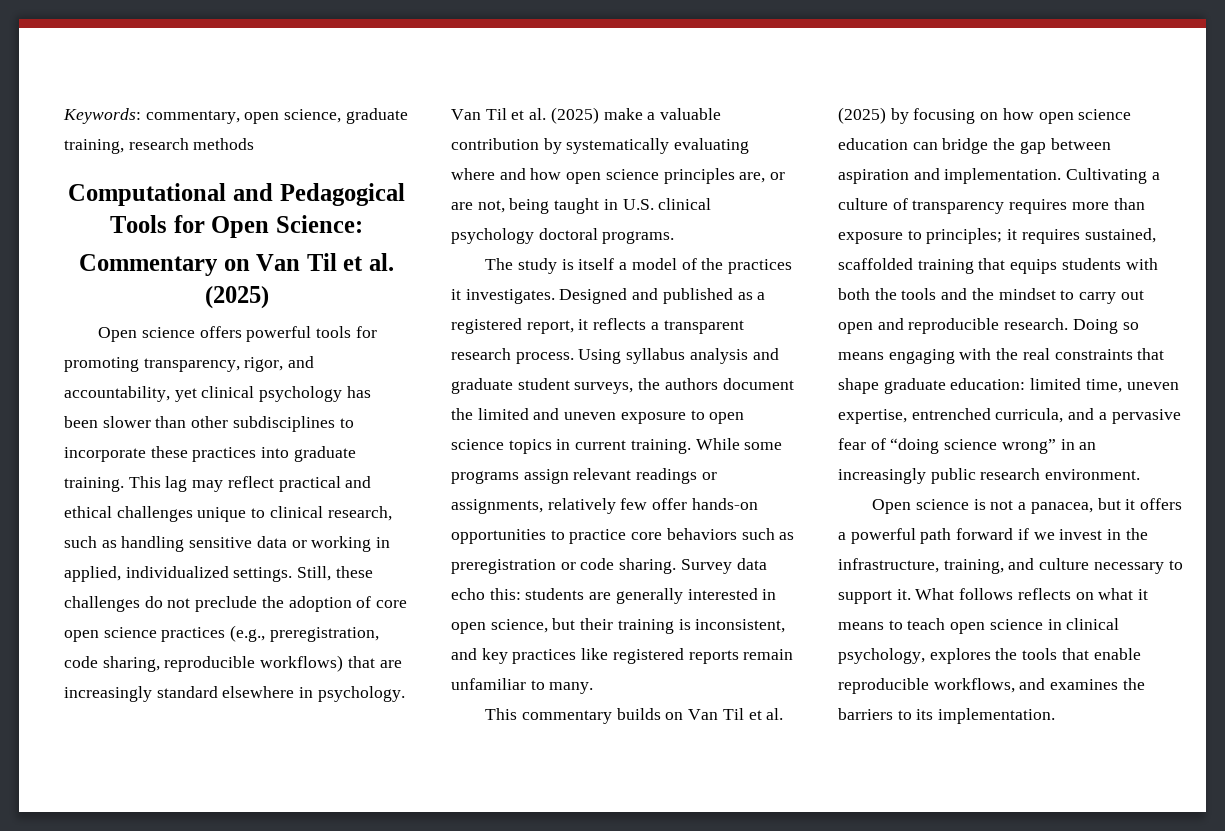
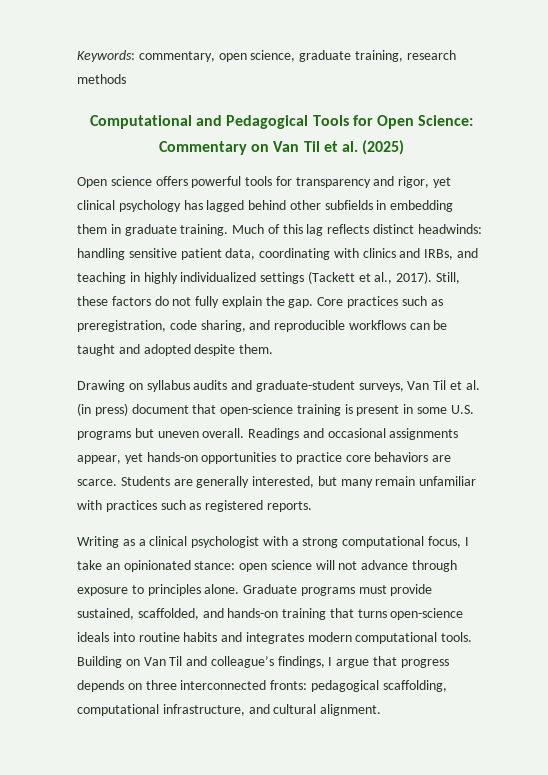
[64,356,315,372] [64,386,371,402] [64,416,354,432] [64,446,356,462] [64,476,372,492] [64,506,392,522] [64,536,391,552] [64,566,373,582] [64,596,408,612] [64,625,379,642] [64,655,402,672] [64,686,405,702] [451,107,722,124] [451,138,750,154] [451,168,786,184] [451,198,712,214] [451,228,675,244] [485,258,793,274] [451,288,766,304] [451,318,744,334] [451,348,779,364] [451,378,794,394] [451,408,745,424] [451,438,783,454] [451,468,717,484] [451,498,688,514] promoting transparency, rigor, and accountability, yet clinical psychology has been slower than other subdisciplines to incorporate these practices into graduate training. This lag may reflect practical and ethical challenges unique to clinical research, such as handling sensitive data or working in applied, individualized settings. Still, these challenges do not preclude the adoption of core open science practices (e.g., preregistration, code sharing, reproducible workflows) that are increasingly standard elsewhere in psychology. Van Til et al. (2025) make a valuable contribution by systematically evaluating where and how open science principles are, or are not, being taught in U.S. clinical psychology doctoral programs. // The study is itself a model of the practices it investigates. Designed and published as a registered report, it reflects a transparent research process. Using syllabus analysis and graduate student surveys, the authors document the limited and uneven exposure to open science topics in current training. While some programs assign relevant readings or assignments, relatively few offer -> [295,176,452,188] [77,200,454,212] [77,224,482,236] [77,248,479,260] [77,271,461,284] [77,296,443,308] [77,320,448,332] [77,344,274,356] [77,380,480,392] [77,403,474,416] [77,428,459,440] [77,453,143,464] transparency and rigor, yet clinical psychology has lagged behind other subfields in embedding them in graduate training. Much of this lag reflects distinct headwinds: handling sensitive patient data, coordinating with clinics and IRBs, and teaching in highly individualized settings (Tackett et al., 2017). Still, these factors do not fully explain the gap. Core practices such as preregistration, code sharing, and reproducible workflows can be taught and adopted despite them. // Drawing on syllabus audits and graduate-student surveys, Van Til et al. (in press) document that open-science training is present in some U.S. programs but uneven overall. Readings and occasional assignments appear, yet
[741,528,795,540] [451,558,767,574] [451,588,777,604] [451,618,786,634] [451,648,794,664] [451,678,594,694] [485,708,784,724] [838,107,1132,124] [838,138,1111,154] [838,168,1160,184] [838,198,1145,214] [838,228,1156,244] [838,258,1158,274] [838,288,1144,304] [838,318,1139,334] [838,348,1165,364] [838,378,1179,394] [838,408,1181,424] [838,438,1097,454] [838,468,1141,484] [872,498,1183,514] [838,528,1148,544] [838,558,1183,574] [838,588,1149,604] [838,618,1120,634] [838,648,1141,664] [838,678,1145,694] [838,708,1056,724] such as preregistration or code sharing. Survey data echo this: students are generally interested in open science, but their training is inconsistent, and key practices like registered reports remain unfamiliar to many. // This commentary builds on Van Til et al. (2025) by focusing on how open science education can bridge the gap between aspiration and implementation. Cultivating a culture of transparency requires more than exposure to principles; it requires sustained, scaffolded training that equips students with both the tools and the mindset to carry out open and reproducible research. Doing so means engaging with the real constraints that shape graduate education: limited time, uneven expertise, entrenched curricula, and a pervasive fear of “doing science wrong” in an increasingly public research environment. // Open science is not a panacea, but it offers a powerful path forward if we invest in the infrastructure, training, and culture necessary to support it. What follows reflects on what it means to teach open science in clinical psychology, explores the tools that enable reproducible workflows, and examines the barriers to its implementation. -> [432,455,452,462] [77,476,477,488] [77,500,312,512] [77,536,469,548] [77,560,458,572] [77,584,433,596] [77,608,464,620] [77,632,473,644] [77,656,449,668] [77,680,447,692] [77,704,382,716] are scarce. Students are generally interested, but many remain unfamiliar with practices such as registered reports. // Writing as a clinical psychologist with a strong computational focus, I take an opinionated stance: open science will not advance through exposure to principles alone. Graduate programs must provide sustained, scaffolded, and hands-on training that turns open-science ideals into routine habits and integrates modern computational tools. Building on Van Til and colleague’s findings, I argue that progress depends on three interconnected fronts: pedagogical scaffolding, computational infrastructure, and cultural alignment.

